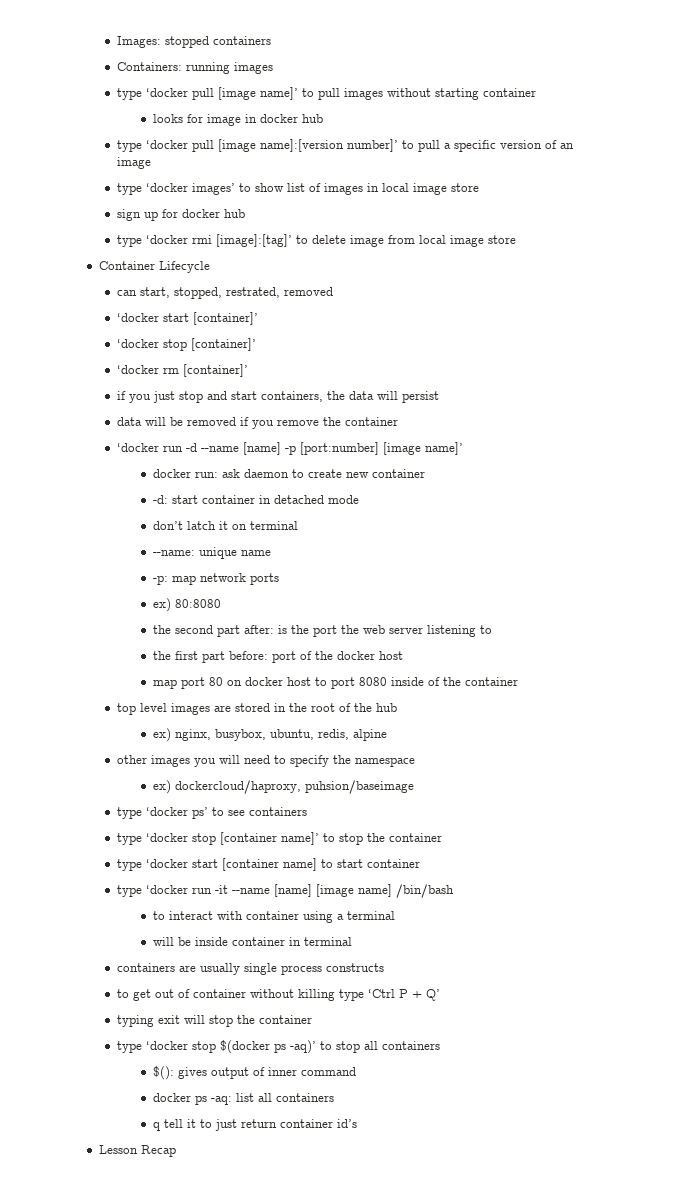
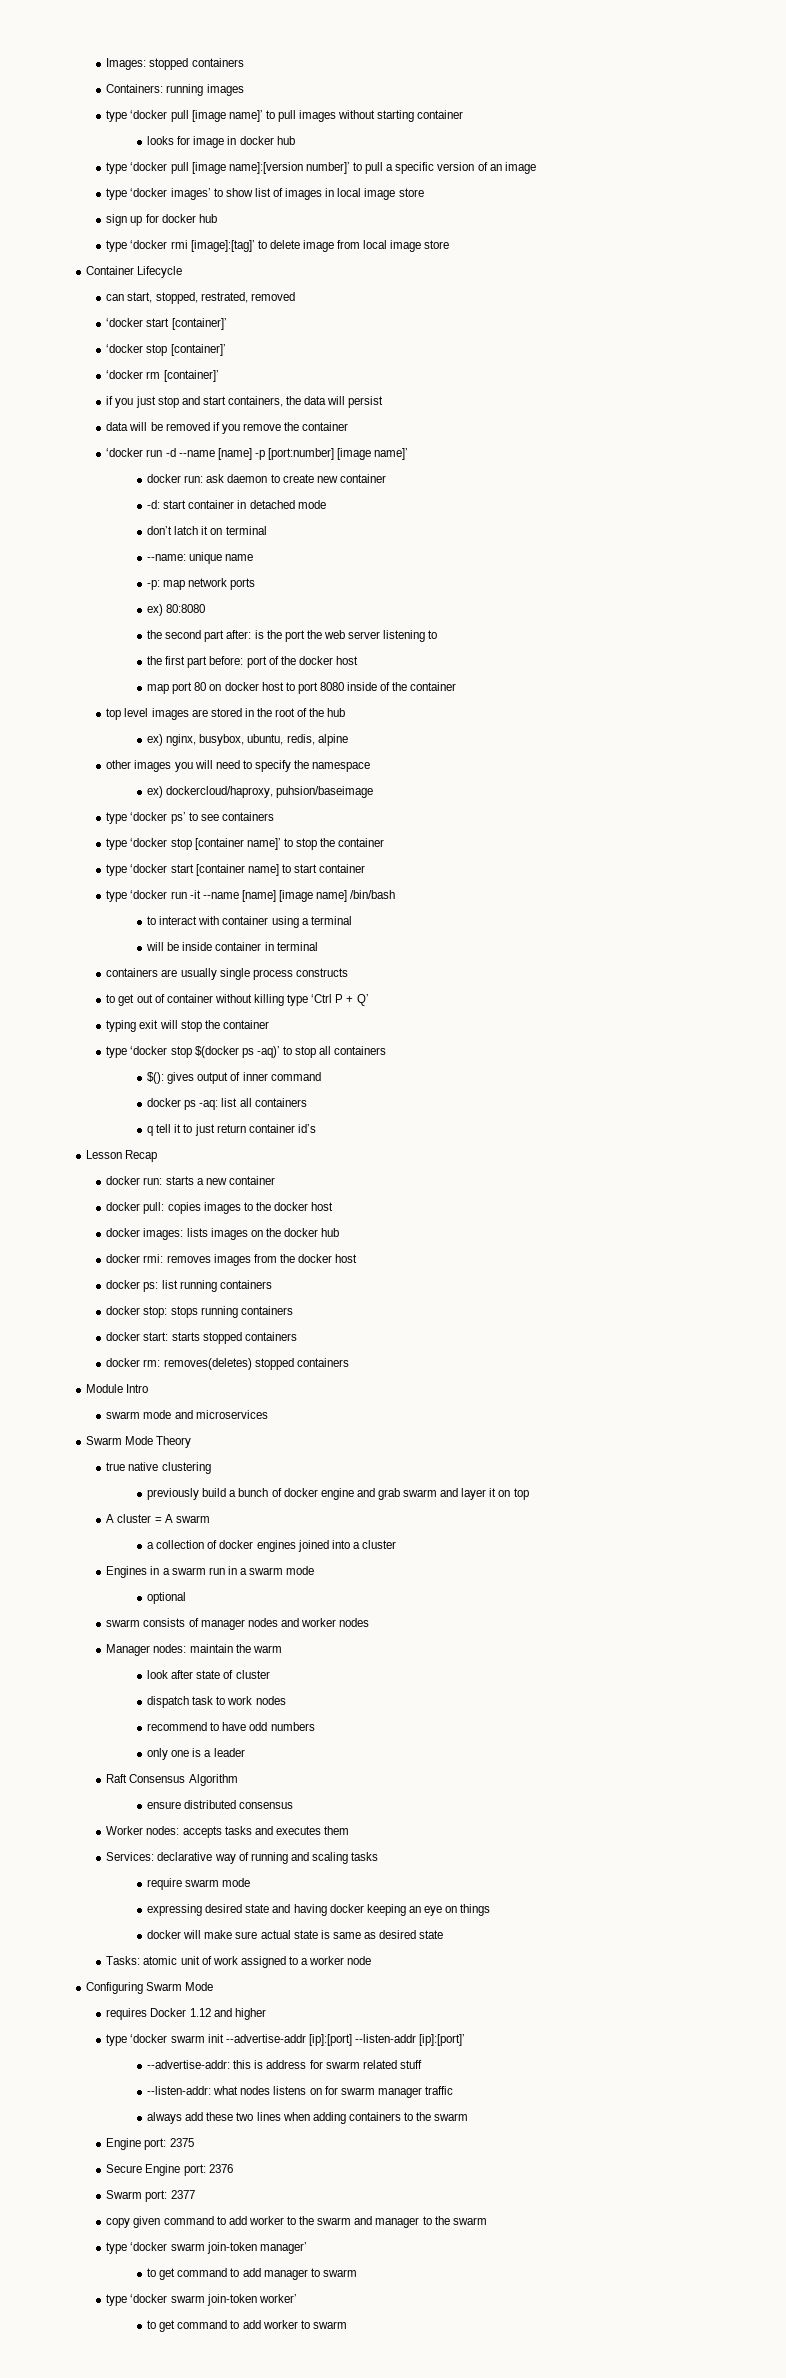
(177, 1151) none -> [106,1176,275,1185] [106,1202,334,1214] [106,1228,340,1240] [106,1254,358,1266] [106,1280,272,1292] [106,1306,293,1318] [106,1332,297,1344] [106,1358,349,1370] [86,1384,149,1393] [106,1410,268,1419] [86,1436,192,1448] [106,1462,211,1474] [147,1488,529,1500] [106,1514,210,1523] [147,1540,396,1552] [106,1566,315,1578] [147,1592,187,1604] [106,1618,370,1630] [106,1644,282,1656] [147,1670,270,1679] [147,1696,286,1708] [147,1722,315,1731] [147,1748,245,1760] [106,1774,238,1786] [147,1800,294,1809] [106,1826,350,1838] [106,1852,379,1864] [147,1878,251,1890] [147,1904,491,1916] [147,1930,444,1939] [106,1956,372,1968] [86,1982,214,1994] [106,2008,266,2020] [106,2034,466,2046] [147,2060,422,2069] [147,2086,453,2098] [147,2112,469,2124] [106,2138,194,2150] [106,2164,233,2176] [106,2190,195,2202] [106,2216,487,2228] [106,2242,307,2254] [147,2268,357,2280] [106,2294,297,2306] [147,2320,347,2332] // docker run: starts a new container // docker pull: copies images to the docker host // docker images: lists images on the docker hub // docker rmi: removes images from the docker host // docker ps: list running containers // docker stop: stops running containers // docker start: starts stopped containers // docker rm: removes(deletes) stopped containers // Module Intro // swarm mode and microservices // Swarm Mode Theory // true native clustering // previously build a bunch of docker engine and grab swarm and layer it on top // A cluster = A swarm // a collection of docker engines joined into a cluster // Engines in a swarm run in a swarm mode // optional // swarm consists of manager nodes and worker nodes // Manager nodes: maintain the warm // look after state of cluster // dispatch task to work nodes // recommend to have odd numbers // only one is a leader // Raft Consensus Algorithm // ensure distributed consensus // Worker nodes: accepts tasks and executes them // Services: declarative way of running and scaling tasks // require swarm mode // expressing desired state and having docker keeping an eye on things // docker will make sure actual state is same as desired state // Tasks: atomic unit of work assigned to a worker node // Configuring Swarm Mode // requires Docker 1.12 and higher // type ‘docker swarm init --advertise-addr [ip]:[port] --listen-addr [ip]:[port]’ // --advertise-addr: this is address for swarm related stuff // --listen-addr: what nodes listens on for swarm manager traffic // always add these two lines when adding containers to the swarm // Engine port: 2375 // Secure Engine port: 2376 // Swarm port: 2377 // copy given command to add worker to the swarm and manager to the swarm // type ‘docker swarm join-token manager’ // to get command to add manager to swarm // type ‘docker swarm join-token worker’ // to get command to add worker to swarm

